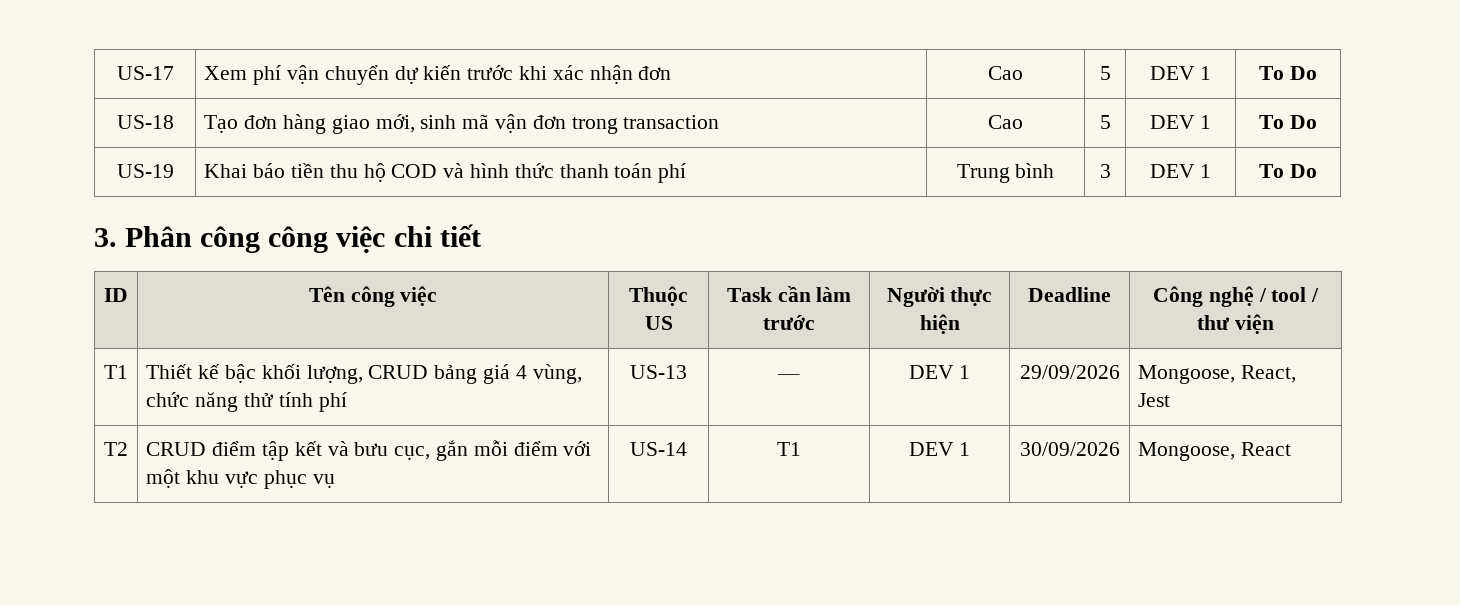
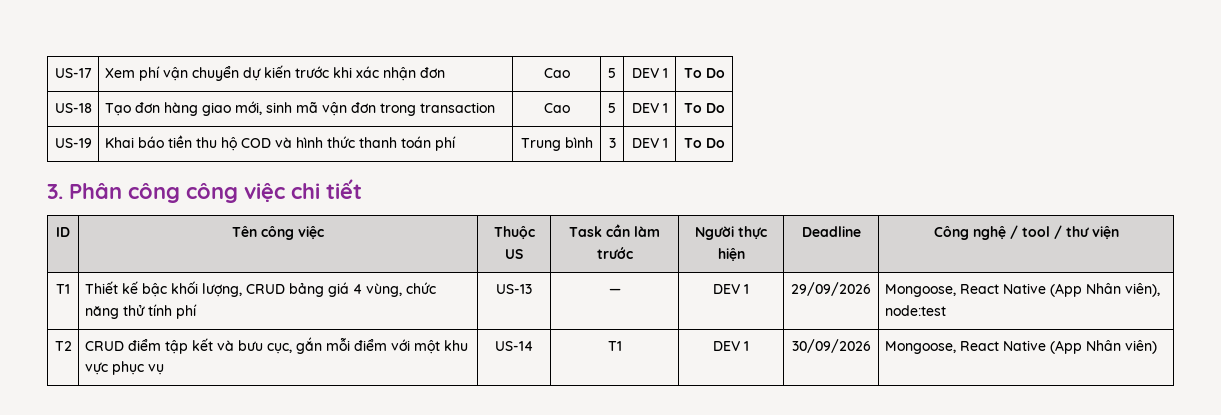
[1241,365,1297,383] [1138,393,1171,407] React, Jest -> [959,283,1160,297] [884,305,946,316] React Native (App Nhân viên), node:test
(1292, 449) none -> [1002,340,1157,354] Native (App Nhân viên)

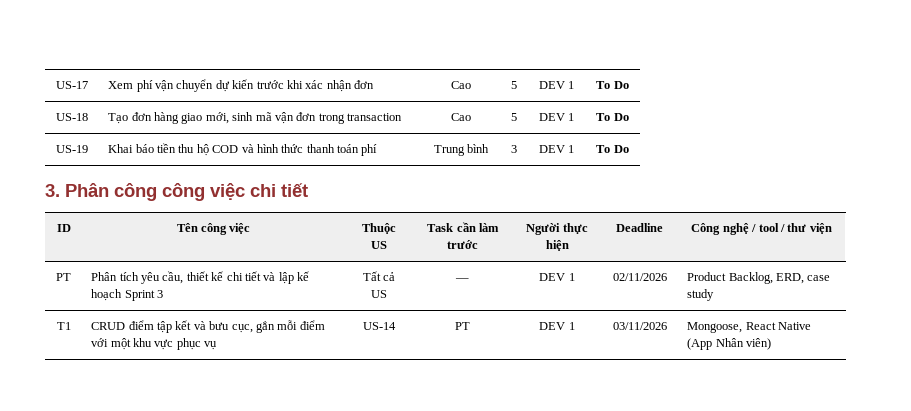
[56,284,70,294] [84,281,436,297] [84,304,197,319] [496,284,532,294] [608,288,621,294] [713,284,749,294] [791,282,871,296] [884,283,1160,297] [884,305,946,316] [54,341,72,351] T1 | Thiết kế bậc khối lượng, CRUD bảng giá 4 vùng, chức năng thử tính phí | US-13 | — | DEV 1 | 29/09/2026 | Mongoose, React Native (App Nhân viên), node:test // T2 -> [56,273,71,281] [91,271,310,284] [91,289,164,301] [362,271,396,281] [371,290,387,298] [455,278,469,281] [539,273,575,281] [612,273,667,281] [687,272,831,284] [687,289,715,301] [56,322,71,330] PT | Phân tích yêu cầu, thiết kế chi tiết và lập kế hoạch Sprint 3 | Tất cả US | — | DEV 1 | 02/11/2026 | Product Backlog, ERD, case study // T1
[607,341,622,351] [713,341,749,351] [791,339,871,353] T1 | DEV 1 | 30/09/2026 -> [455,322,470,330] [539,322,575,330] [612,322,667,330] PT | DEV 1 | 03/11/2026

